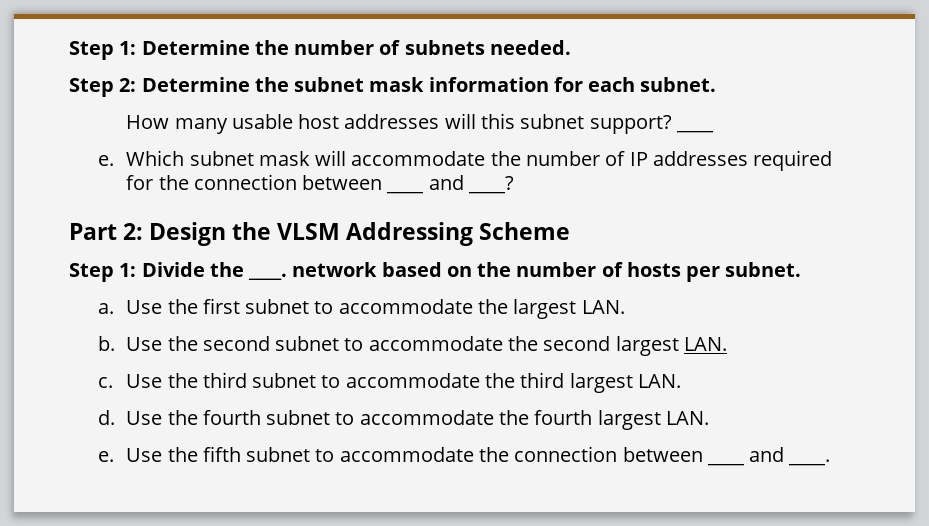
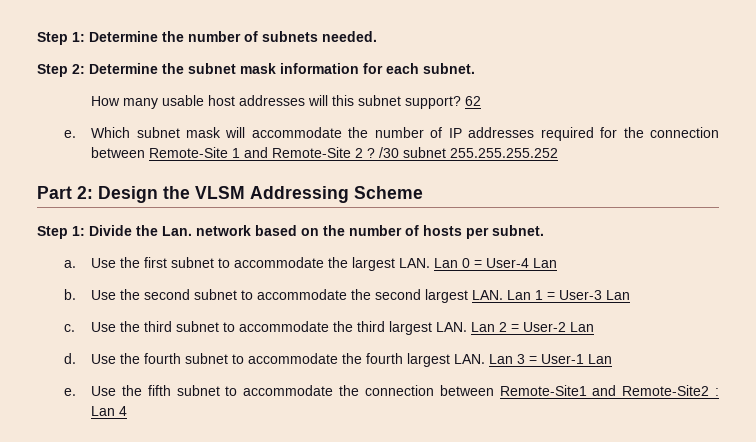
[675,129,713,133] ____ -> [465,96,482,106] 62
[386,190,424,194] [428,175,514,194] ____ and ____? -> [149,147,559,158] Remote-Site 1 and Remote-Site 2 ? /30 subnet 255.255.255.252
[248,273,288,280] ____. -> [162,226,192,236] Lan.
(625, 307) none -> [434,258,558,268] Lan 0 = User-4 Lan
(727, 344) none -> [507,290,631,300] Lan 1 = User-3 Lan
(681, 381) none -> [471,322,595,332] Lan 2 = User-2 Lan
(709, 418) none -> [489,354,613,364] Lan 3 = User-1 Lan
[706,462,744,466] [749,447,831,466] ____ and ____. -> [499,385,720,396] [91,406,128,416] Remote-Site1 and Remote-Site2 : Lan 4

